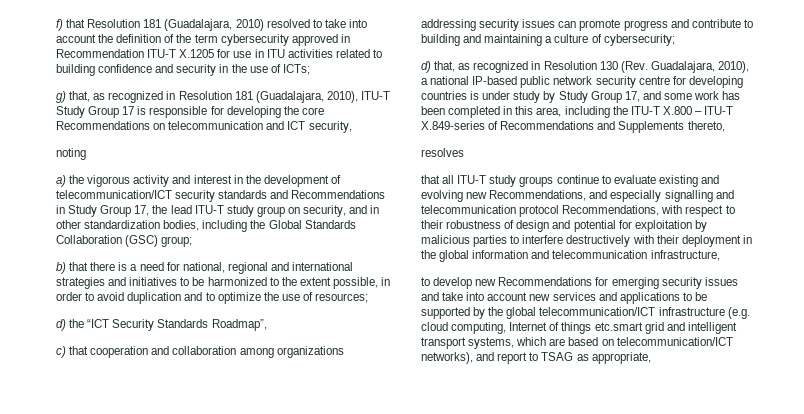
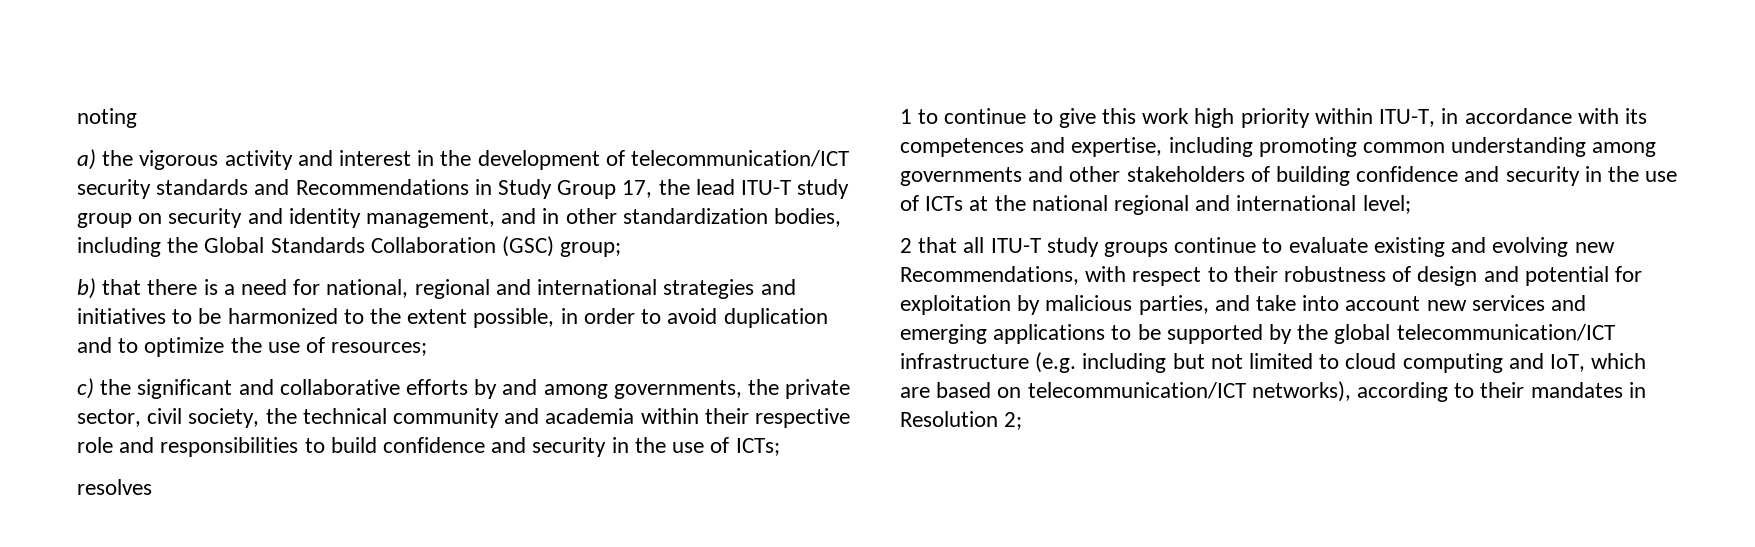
[56,19,367,31] [56,34,350,46] [56,49,382,58] [56,64,310,76] [56,91,390,103] [56,106,324,118] [56,121,352,133] f) that Resolution 181 (Guadalajara, 2010) resolved to take into account the definition of the term cybersecurity approved in Recommendation ITU-T X.1205 for use in ITU activities related to building confidence and security in the use of ICTs; // g) that, as recognized in Resolution 181 (Guadalajara, 2010), ITU-T Study Group 17 is responsible for developing the core Recommendations on telecommunication and ICT security, // -> (77, 118) none
[303,205,347,217] security, -> [168,208,496,228] security and identity management,
[56,319,267,331] [56,346,344,358] [421,19,753,31] [421,34,675,46] [421,61,749,73] [421,76,743,88] [421,91,741,103] [421,106,734,118] [421,121,725,133] [421,148,464,157] d) the “ICT Security Standards Roadmap”, // c) that cooperation and collaboration among organizations addressing security issues can promote progress and contribute to building and maintaining a culture of cybersecurity; // d) that, as recognized in Resolution 130 (Rev. Guadalajara, 2010), a national IP-based public network security centre for developing countries is under study by Study Group 17, and some work has been completed in this area, including the ITU-T X.800 – ITU-T X.849-series of Recommendations and Supplements thereto, // resolves // -> [77,378,851,399] [77,408,851,428] [77,437,780,457] [77,479,152,495] [900,108,1647,128] [900,137,1657,157] [900,166,1678,186] [900,195,1411,215] [900,238,912,253] c) the significant and collaborative efforts by and among governments, the private sector, civil society, the technical community and academia within their respective role and responsibilities to build confidence and security in the use of ICTs; // resolves // 1 to continue to give this work high priority within ITU-T, in accordance with its competences and expertise, including promoting common understanding among governments and other stakeholders of building confidence and security in the use of ICTs at the national regional and international level; // 2
[589,190,734,202] [421,205,660,217] and especially signalling and telecommunication protocol Recommendations, -> (1079, 275) none
[473,235,752,247] [421,250,720,262] [421,277,738,289] parties to interfere destructively with their deployment in the global information and telecommunication infrastructure, // to develop new Recommendations for emerging security issues -> [1138,295,1209,315] parties,
(617, 296) none -> [900,324,987,344] emerging
[421,322,737,334] [421,337,515,349] cloud computing, Internet of things etc.smart grid and intelligent transport systems, -> [1082,353,1586,373] including but not limited to cloud computing and IoT,
[476,352,651,364] and report to TSAG as appropriate, -> [1357,382,1646,402] [900,411,1023,430] according to their mandates in Resolution 2;

